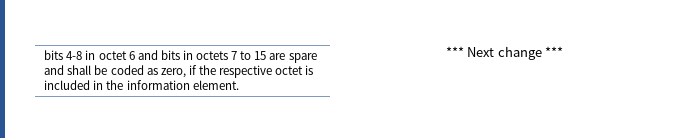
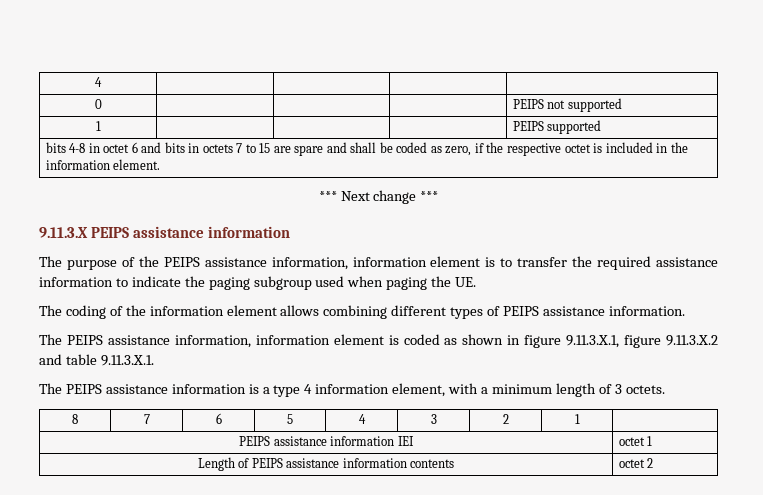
(44, 55) none -> [95,77,102,87] [94,99,102,109] [512,98,622,112] [95,121,101,131] [512,120,602,134] 4 | | | | // 0 | | | | PEIPS not supported // 1 | | | | PEIPS supported //
(564, 51) none -> [39,226,290,238] [39,256,719,270] [39,276,477,290] [39,305,685,319] [39,334,719,348] [39,354,154,366] [39,383,665,397] [72,414,78,424] [143,414,150,424] [215,413,222,424] [287,414,293,424] [358,414,366,424] [430,414,437,424] [502,414,509,424] [574,414,580,424] [239,436,414,446] [618,436,653,446] [197,457,455,471] [618,458,654,468] // 9.11.3.X PEIPS assistance information // The purpose of the PEIPS assistance information, information element is to transfer the required assistance information to indicate the paging subgroup used when paging the UE. // The coding of the information element allows combining different types of PEIPS assistance information. // The PEIPS assistance information, information element is coded as shown in figure 9.11.3.X.1, figure 9.11.3.X.2 and table 9.11.3.X.1. // The PEIPS assistance information is a type 4 information element, with a minimum length of 3 octets. // 8 | 7 | 6 | 5 | 4 | 3 | 2 | 1 | // PEIPS assistance information IEI | octet 1 // Length of PEIPS assistance information contents | octet 2

